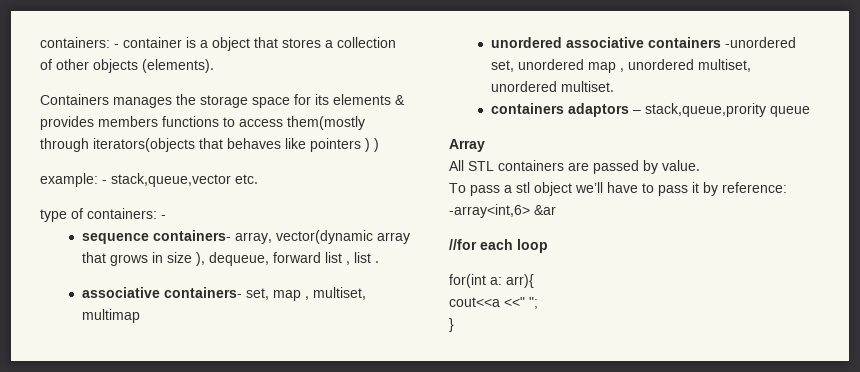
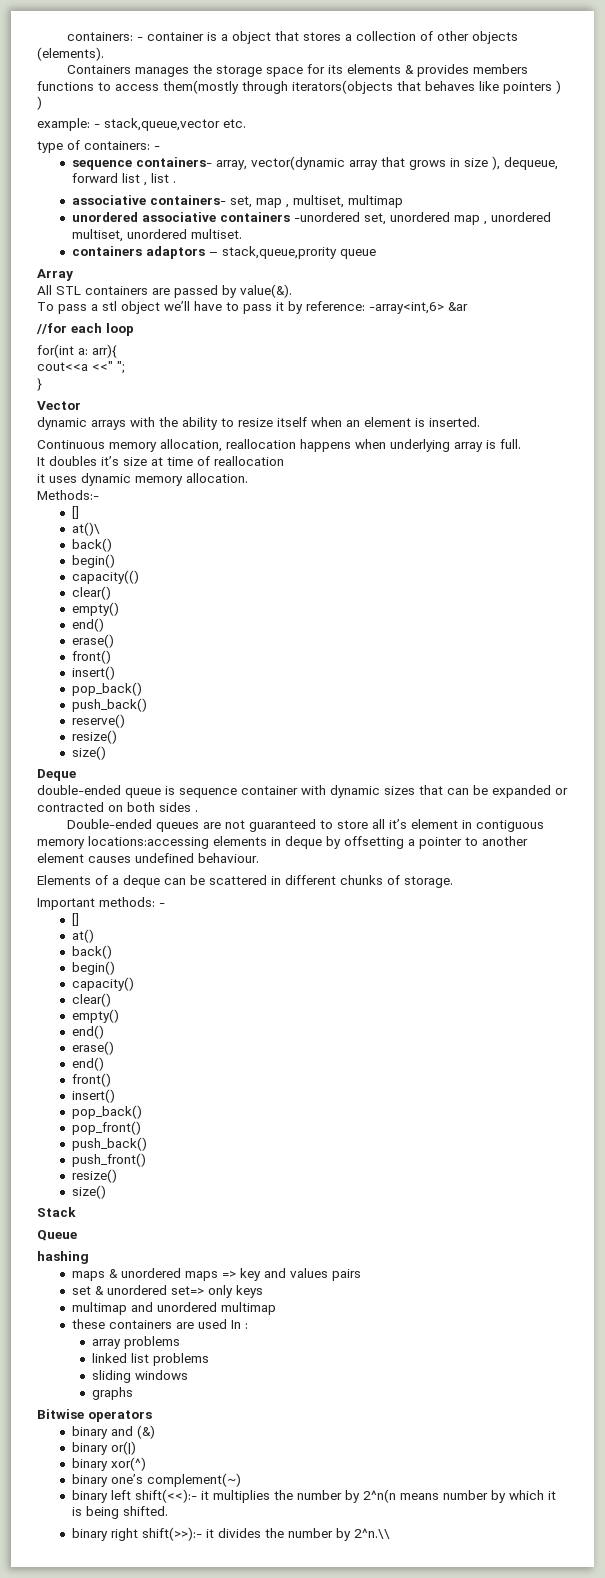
[662,160,700,171] value. -> [240,284,292,298] value(&).
(454, 325) none -> [37,401,81,410] [37,417,480,430] [37,439,521,452] [37,456,284,466] [37,473,248,486] [37,490,99,500] [71,506,79,519] [71,522,100,536] [71,538,112,552] [71,554,115,568] [71,570,139,584] [71,586,111,600] [71,602,119,616] [71,618,104,632] [71,634,114,648] [71,650,111,664] [71,666,115,680] [71,682,142,696] [71,698,147,712] [71,714,125,728] [71,730,117,744] [71,746,106,760] [37,769,76,781] [37,785,568,798] [37,802,198,812] [67,819,545,832] [37,836,528,849] [37,853,259,863] [37,875,453,888] [37,897,165,910] [71,913,79,926] [71,929,94,943] [71,945,112,959] [71,961,115,975] [71,977,134,991] [71,993,111,1007] [71,1009,119,1023] [71,1025,104,1039] [71,1041,114,1055] [71,1057,104,1071] [71,1073,111,1087] [71,1089,115,1103] [71,1105,142,1119] [71,1121,141,1135] [71,1137,147,1151] [71,1153,146,1167] [71,1169,117,1183] [71,1185,106,1199] [37,1207,76,1217] [37,1230,77,1241] [37,1251,89,1264] [71,1268,361,1281] [71,1285,263,1298] [71,1302,276,1315] [71,1319,248,1329] [91,1336,180,1349] [91,1353,209,1366] [91,1370,188,1383] [91,1387,133,1400] [37,1409,152,1422] [71,1425,155,1439] [71,1441,136,1455] [71,1457,146,1471] [71,1473,241,1487] [71,1489,556,1503] [71,1506,168,1519] [71,1527,390,1541] // Vector // dynamic arrays with the ability to resize itself when an element is inserted. // Continuous memory allocation, reallocation happens when underlying array is full. // It doubles it’s size at time of reallocation // it uses dynamic memory allocation. // Methods:- // [] // at()\ // back() // begin() // capacity(() // clear() // empty() // end() // erase() // front() // insert() // pop_back() // push_back() // reserve() // resize() // size() // Deque // double-ended queue is sequence container with dynamic sizes that can be expanded or contracted on both sides . // Double-ended queues are not guaranteed to store all it’s element in contiguous memory locations:accessing elements in deque by offsetting a pointer to another element causes undefined behaviour. // Elements of a deque can be scattered in different chunks of storage. // Important methods: - // [] // at() // back() // begin() // capacity() // clear() // empty() // end() // erase() // end() // front() // insert() // pop_back() // pop_front() // push_back() // push_front() // resize() // size() // Stack // Queue // hashing // maps & unordered maps => key and values pairs // set & unordered set=> only keys // multimap and unordered multimap // these containers are used In : // array problems // linked list problems // sliding windows // graphs // Bitwise operators // binary and (&) // binary or(|) // binary xor(^) // binary one’s complement(~) // binary left shift(<<):- it multiplies the number by 2^n(n means number by which it is being shifted. // binary right shift(>>):- it divides the number by 2^n.\\

